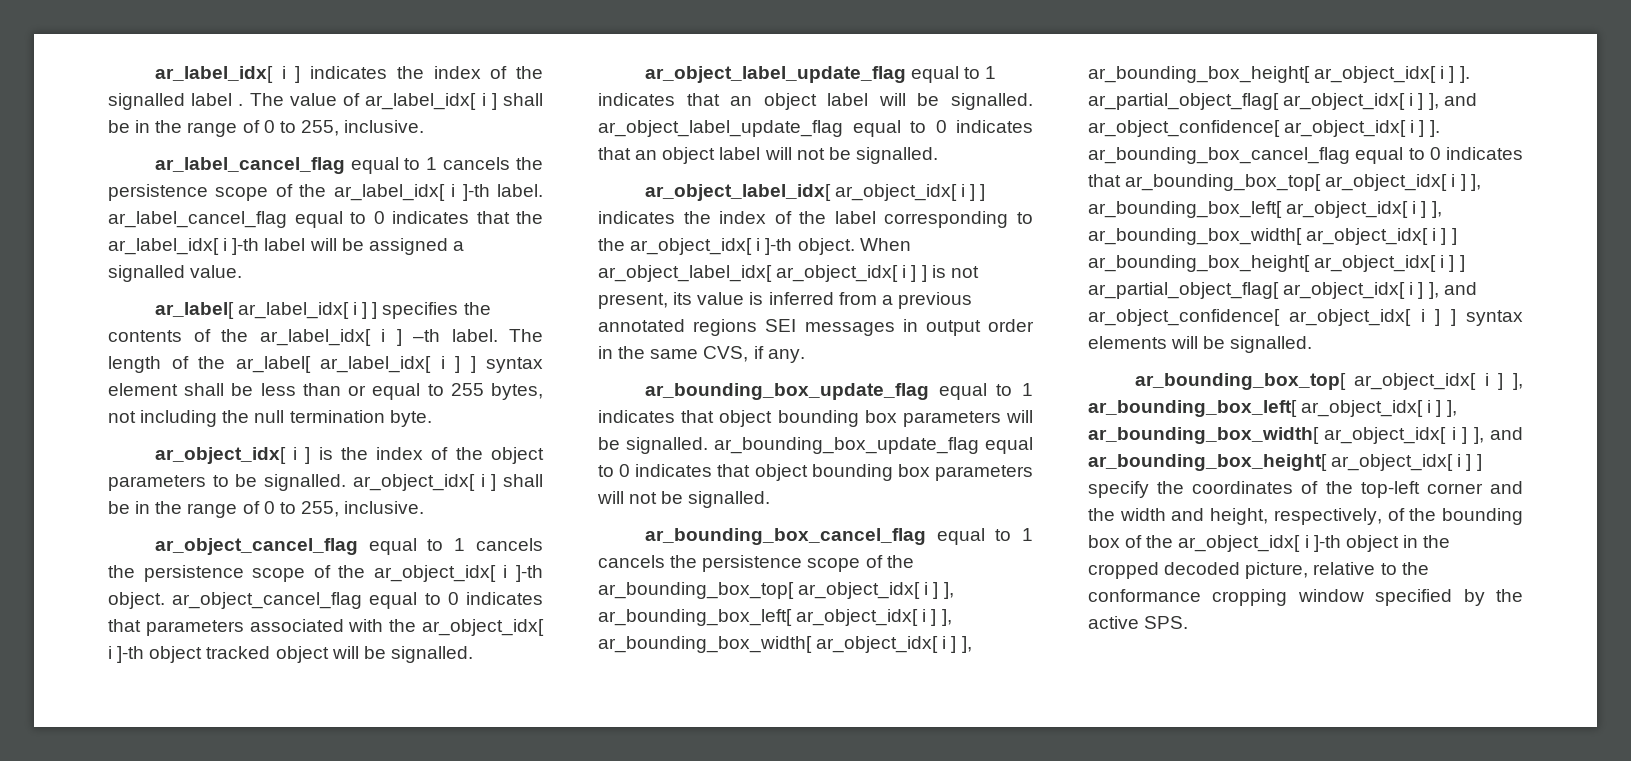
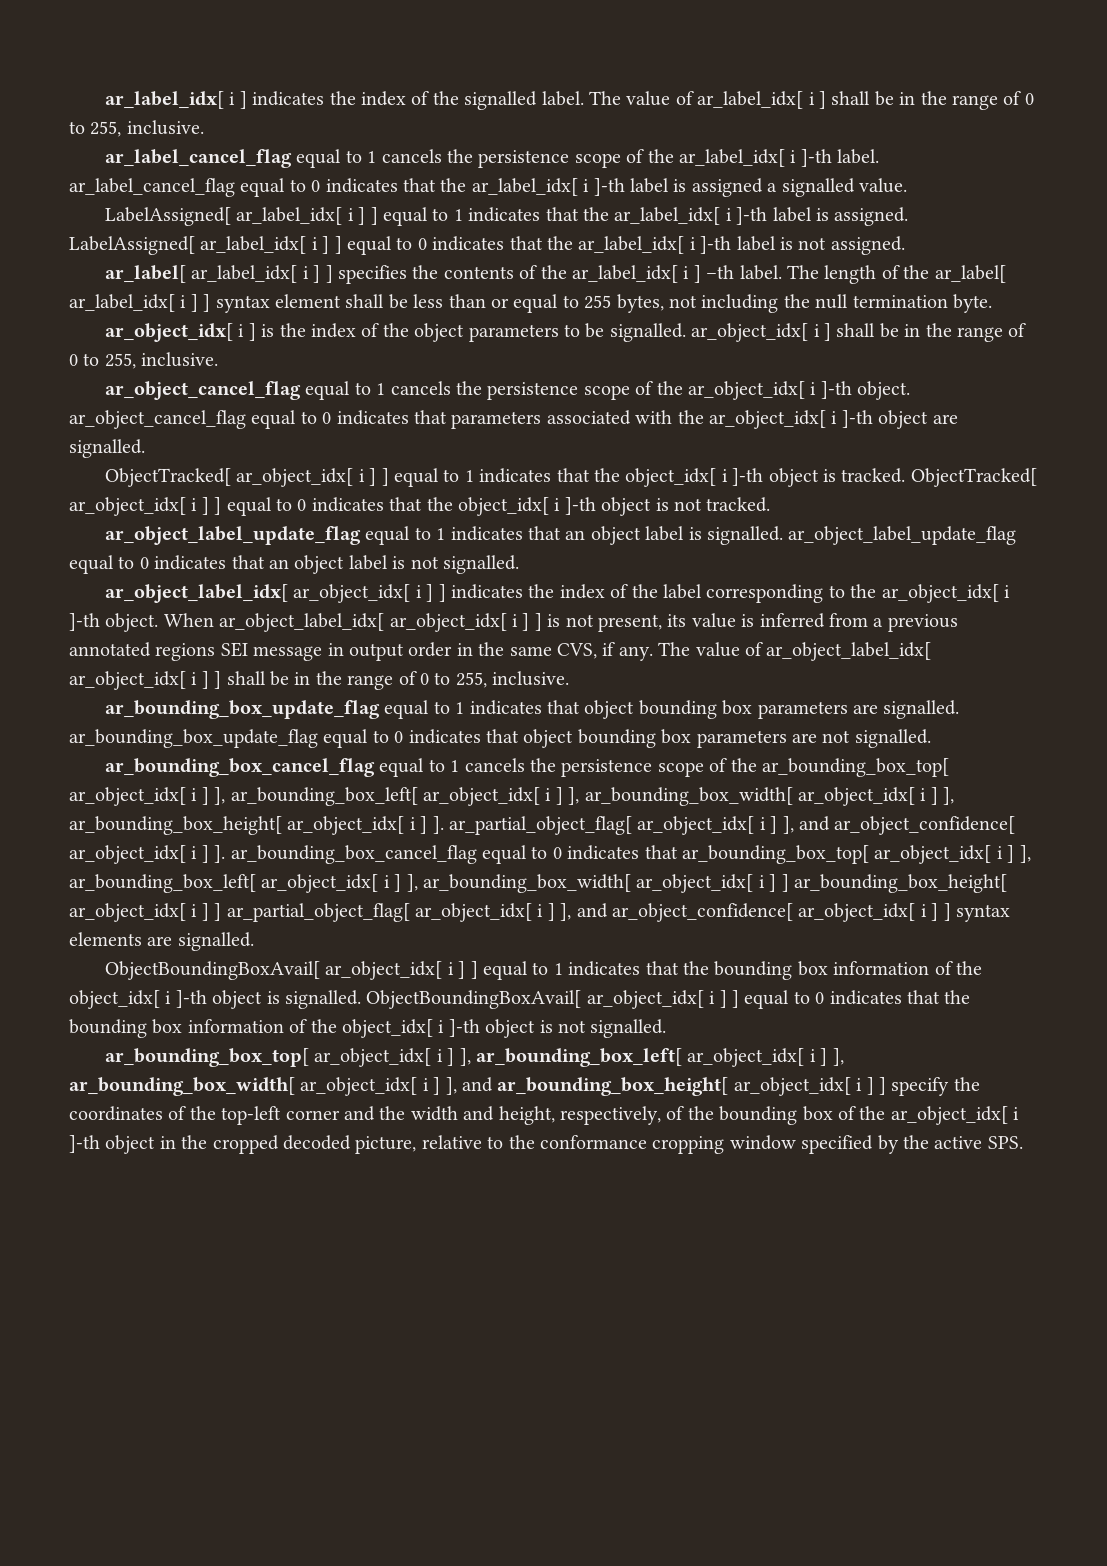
[191,93,244,106] label . -> [541,91,584,106] label.
[309,238,364,251] will be -> [673,179,687,192] is
(243, 271) none -> [105,207,909,226] [69,236,905,255] // LabelAssigned[ ar_label_idx[ i ] ] equal to 1 indicates that the ar_label_idx[ i ]-th label is assigned. LabelAssigned[ ar_label_idx[ i ] ] equal to 0 indicates that the ar_label_idx[ i ]-th label is not assigned.
[206,646,473,663] tracked object will be signalled. -> [932,414,958,424] [69,439,145,458] [105,468,1037,487] [69,497,771,516] are signalled. // ObjectTracked[ ar_object_idx[ i ] ] equal to 1 indicates that the object_idx[ i ]-th object is tracked. ObjectTracked[ ar_object_idx[ i ] ] equal to 0 indicates that the object_idx[ i ]-th object is not tracked.
[878,93,940,106] will be -> [688,527,702,540] is
[764,147,851,160] will not be -> [392,556,439,569] is not
[804,322,895,336] messages -> [253,646,323,661] message
(805, 356) none -> [658,642,932,661] [69,671,570,690] The value of ar_object_label_idx[ ar_object_idx[ i ] ] shall be in the range of 0 to 255, inclusive.
[1006,410,1033,423] [598,437,620,450] will be -> [853,704,879,714] are
[597,491,684,504] will not be -> [791,730,851,743] are not
[1171,336,1226,349] will be -> [147,932,254,951] [105,961,983,980] [69,990,971,1009] [69,1019,586,1038] are signalled. // ObjectBoundingBoxAvail[ ar_object_idx[ i ] ] equal to 1 indicates that the bounding box information of the object_idx[ i ]-th object is signalled. ObjectBoundingBoxAvail[ ar_object_idx[ i ] ] equal to 0 indicates that the bounding box information of the object_idx[ i ]-th object is not

